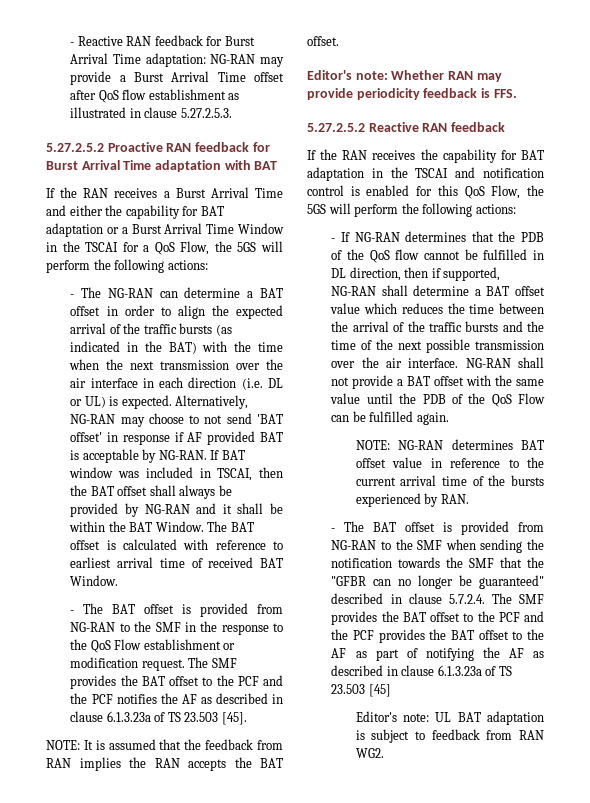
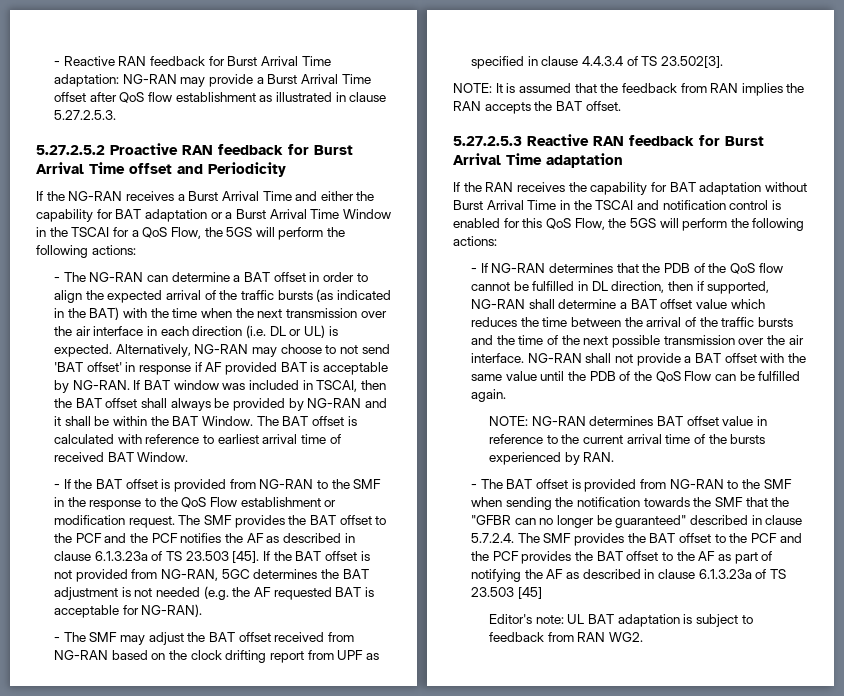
[154,160,278,172] [46,187,109,198] adaptation with BAT // If the RAN -> [129,162,286,177] [36,191,123,201] offset and Periodicity // If the NG-RAN
[83,603,104,614] The -> [63,479,93,489] If the
(247, 718) none -> [262,551,370,561] [54,569,369,582] [54,586,374,600] [54,604,203,618] [54,632,354,645] [54,650,379,663] [471,56,723,69] If the BAT offset is not provided from NG-RAN, 5GC determines the BAT adjustment is not needed (e.g. the AF requested BAT is acceptable for NG-RAN). // - The SMF may adjust the BAT offset received from NG-RAN based on the clock drifting report from UPF as specified in clause 4.4.3.4 of TS 23.502[3].
[307,70,502,82] [307,88,517,100] [307,122,505,132] Editor's note: Whether RAN may provide periodicity feedback is FFS. // 5.27.2.5.2 Reactive RAN feedback -> [453,134,764,146] [453,153,623,168] 5.27.2.5.3 Reactive RAN feedback for Burst Arrival Time adaptation
(364, 174) none -> [764,182,807,192] [453,200,557,210] without Burst Arrival Time

